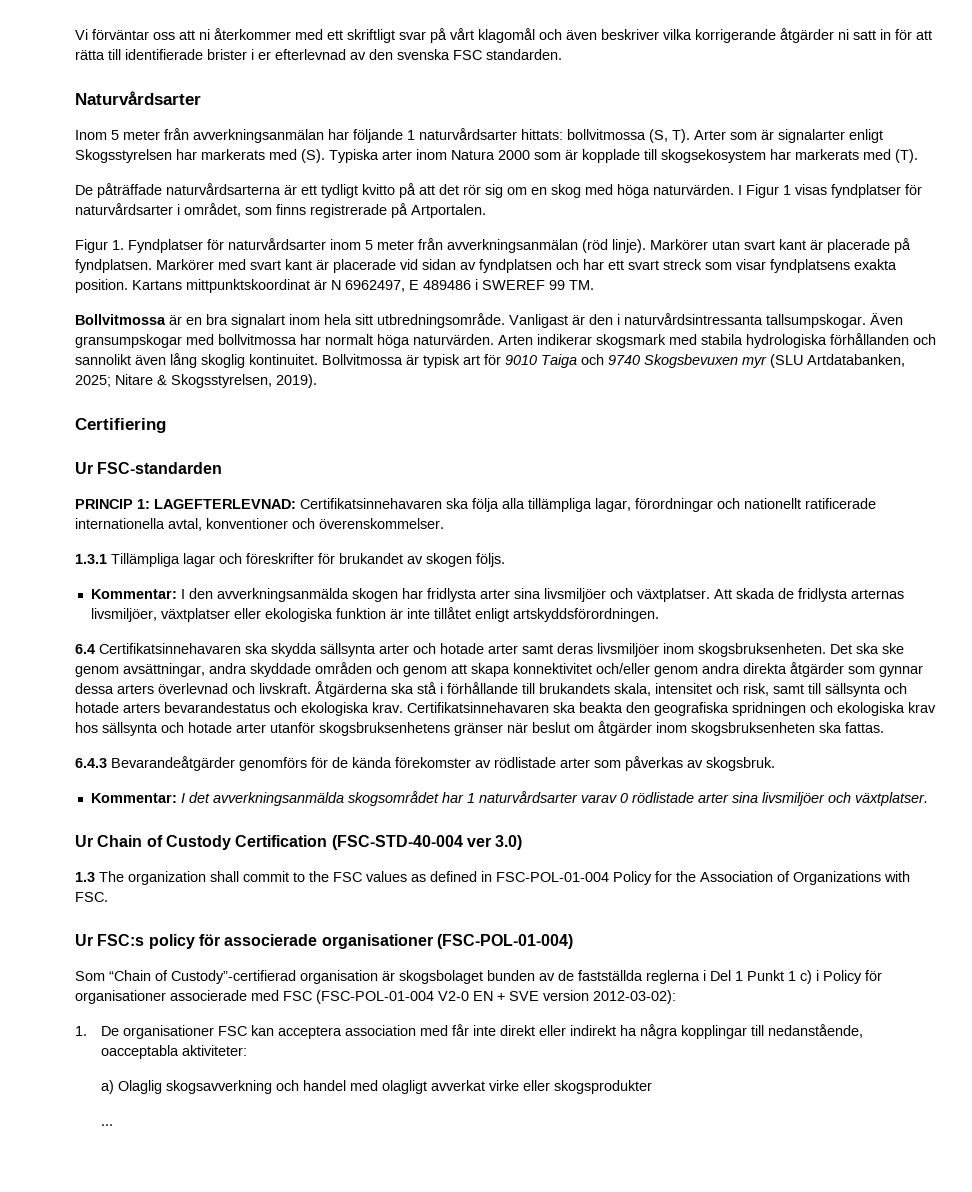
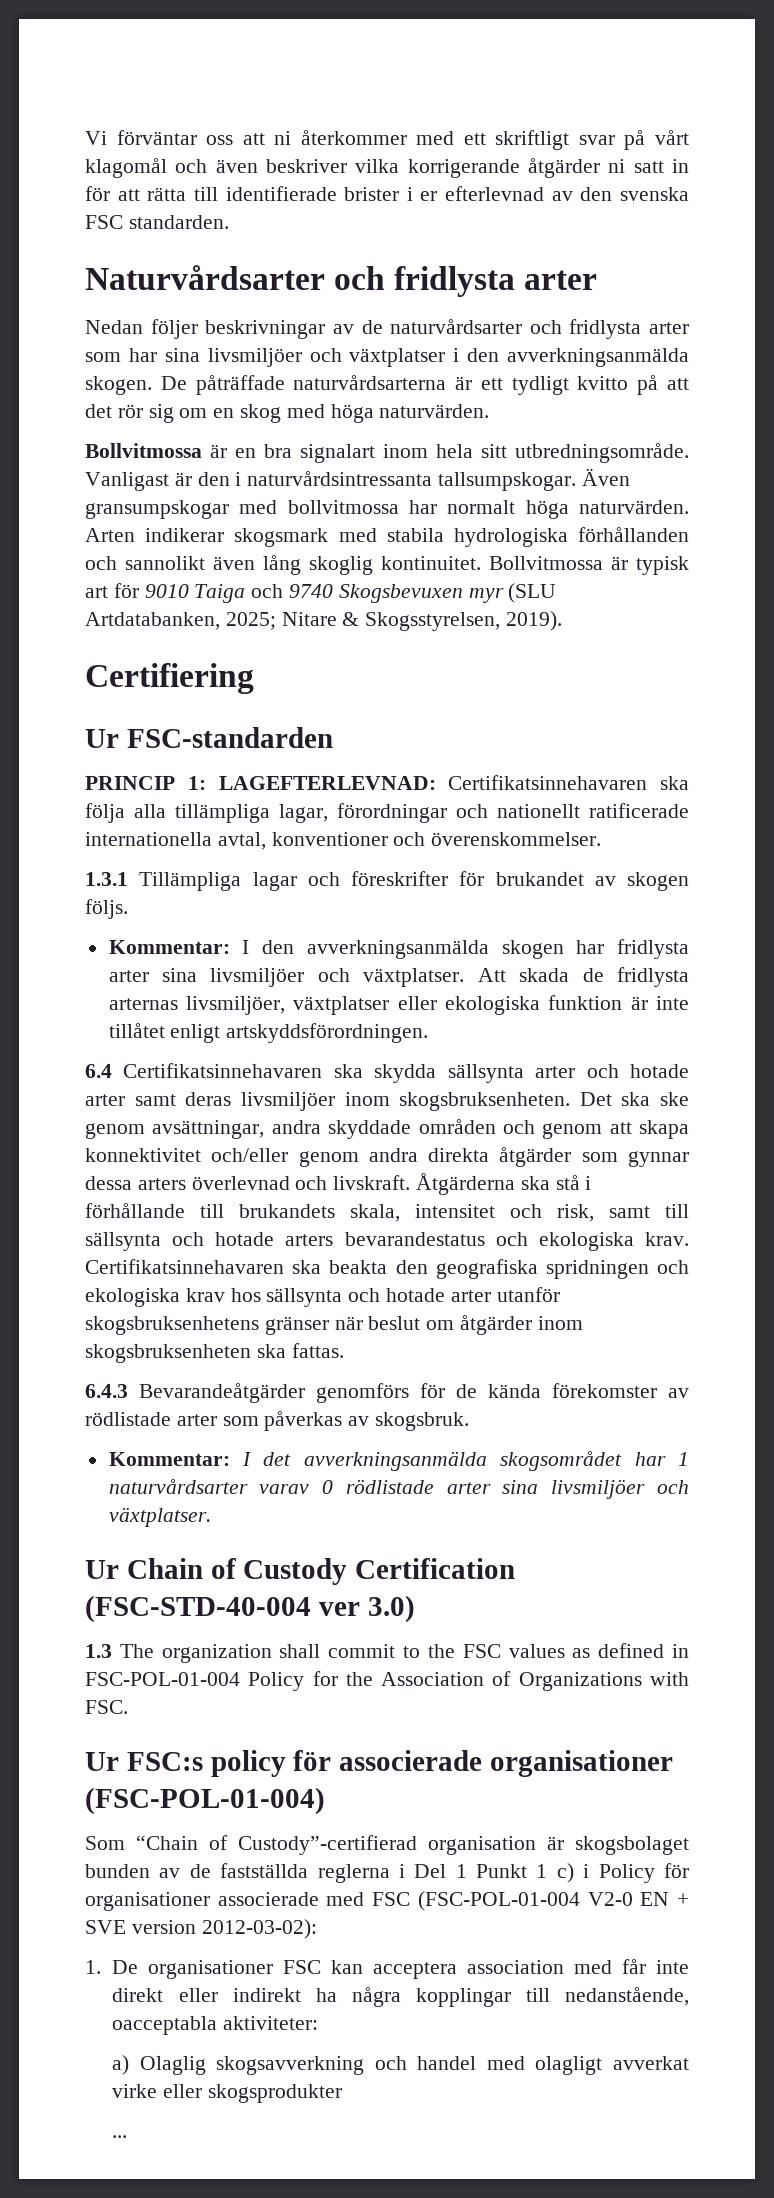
[75,128,883,143] [75,149,918,163] // Inom 5 meter från avverkningsanmälan har följande 1 naturvårdsarter hittats: bollvitmossa (S, T). Arter som är signalarter enligt Skogsstyrelsen har markerats med (S). Typiska arter inom Natura 2000 som är kopplade till skogsekosystem har markerats med (T). // -> [334,266,598,297] [85,319,689,339] [85,348,689,367] [85,376,152,395] och fridlysta arter // Nedan följer beskrivningar av de naturvårdsarter och fridlysta arter som har sina livsmiljöer och växtplatser i den avverkningsanmälda skogen.
[738,184,922,198] [75,203,486,218] [75,238,911,253] [75,259,897,273] [75,279,594,293] I Figur 1 visas fyndplatser för naturvårdsarter i området, som finns registrerade på Artportalen. // Figur 1. Fyndplatser för naturvårdsarter inom 5 meter från avverkningsanmälan (röd linje). Markörer utan svart kant är placerade på fyndplatsen. Markörer med svart kant är placerade vid sidan av fyndplatsen och har ett svart streck som visar fyndplatsens exakta position. Kartans mittpunktskoordinat är N 6962497, E 489486 i SWEREF 99 TM. -> (490, 411) none

